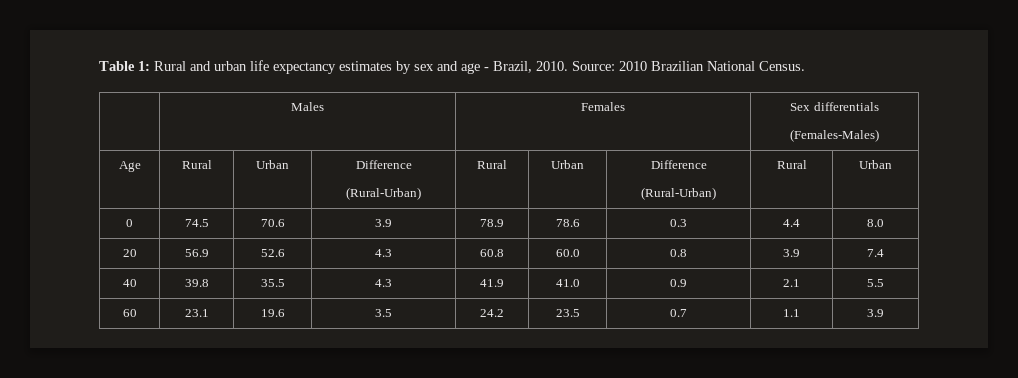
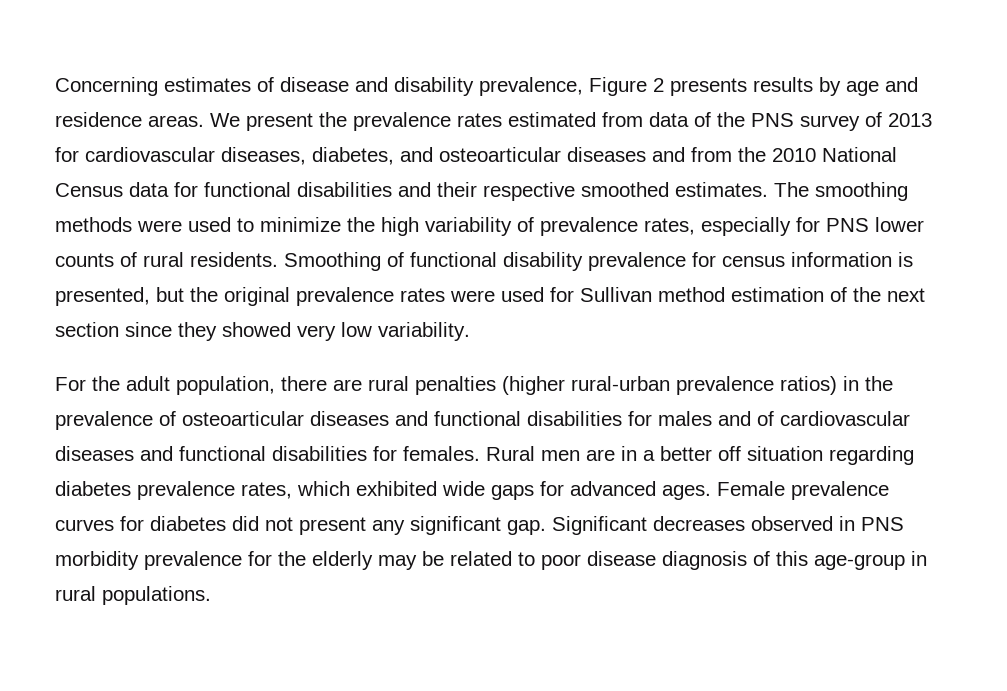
[99,60,805,74] [291,102,324,111] [581,102,625,111] [790,102,879,111] [790,129,879,142] [118,161,141,172] [181,160,212,169] [256,160,289,169] [355,160,412,169] [346,187,421,200] [477,160,507,169] [551,160,584,169] [650,160,707,169] [641,187,716,200] [776,160,807,169] [859,160,892,169] [126,219,133,227] [184,219,209,227] [260,219,285,227] [375,219,392,227] [480,219,504,227] [555,219,580,227] [670,219,687,227] [783,219,800,227] [867,219,884,227] [122,249,137,257] [184,249,209,257] [260,249,285,257] [375,249,392,257] [480,249,504,257] [555,249,580,257] [670,249,687,257] [783,249,800,257] [867,249,884,257] [122,279,137,287] [184,279,209,287] [260,279,285,287] [375,279,392,287] [480,279,504,287] [555,279,580,287] [670,279,687,287] [783,279,800,287] [867,279,884,287] [122,309,137,317] [184,309,209,317] [260,309,285,317] [375,309,392,317] [480,309,504,317] [555,309,580,317] [670,309,687,317] [783,309,800,317] [867,309,884,317] Table 1: Rural and urban life expectancy estimates by sex and age - Brazil, 2010. Source: 2010 Brazilian National Census. // | Males | Females | Sex differentials // (Females-Males) // Age | Rural | Urban | Difference // (Rural-Urban) | Rural | Urban | Difference // (Rural-Urban) | Rural | Urban // 0 | 74.5 | 70.6 | 3.9 | 78.9 | 78.6 | 0.3 | 4.4 | 8.0 // 20 | 56.9 | 52.6 | 4.3 | 60.8 | 60.0 | 0.8 | 3.9 | 7.4 // 40 | 39.8 | 35.5 | 4.3 | 41.9 | 41.0 | 0.9 | 2.1 | 5.5 // 60 | 23.1 | 19.6 | 3.5 | 24.2 | 23.5 | 0.7 | 1.1 | 3.9 -> [55,77,918,96] [55,112,932,131] [55,147,897,165] [55,182,908,201] [55,217,924,236] [55,252,913,271] [55,287,925,306] [55,322,470,341] [55,376,893,395] [55,411,910,430] [55,446,914,465] [55,481,889,500] [55,516,904,535] [55,551,927,570] [55,586,211,605] Concerning estimates of disease and disability prevalence, Figure 2 presents results by age and residence areas. We present the prevalence rates estimated from data of the PNS survey of 2013 for cardiovascular diseases, diabetes, and osteoarticular diseases and from the 2010 National Census data for functional disabilities and their respective smoothed estimates. The smoothing methods were used to minimize the high variability of prevalence rates, especially for PNS lower counts of rural residents. Smoothing of functional disability prevalence for census information is presented, but the original prevalence rates were used for Sullivan method estimation of the next section since they showed very low variability. // For the adult population, there are rural penalties (higher rural-urban prevalence ratios) in the prevalence of osteoarticular diseases and functional disabilities for males and of cardiovascular diseases and functional disabilities for females. Rural men are in a better off situation regarding diabetes prevalence rates, which exhibited wide gaps for advanced ages. Female prevalence curves for diabetes did not present any significant gap. Significant decreases observed in PNS morbidity prevalence for the elderly may be related to poor disease diagnosis of this age-group in rural populations.

